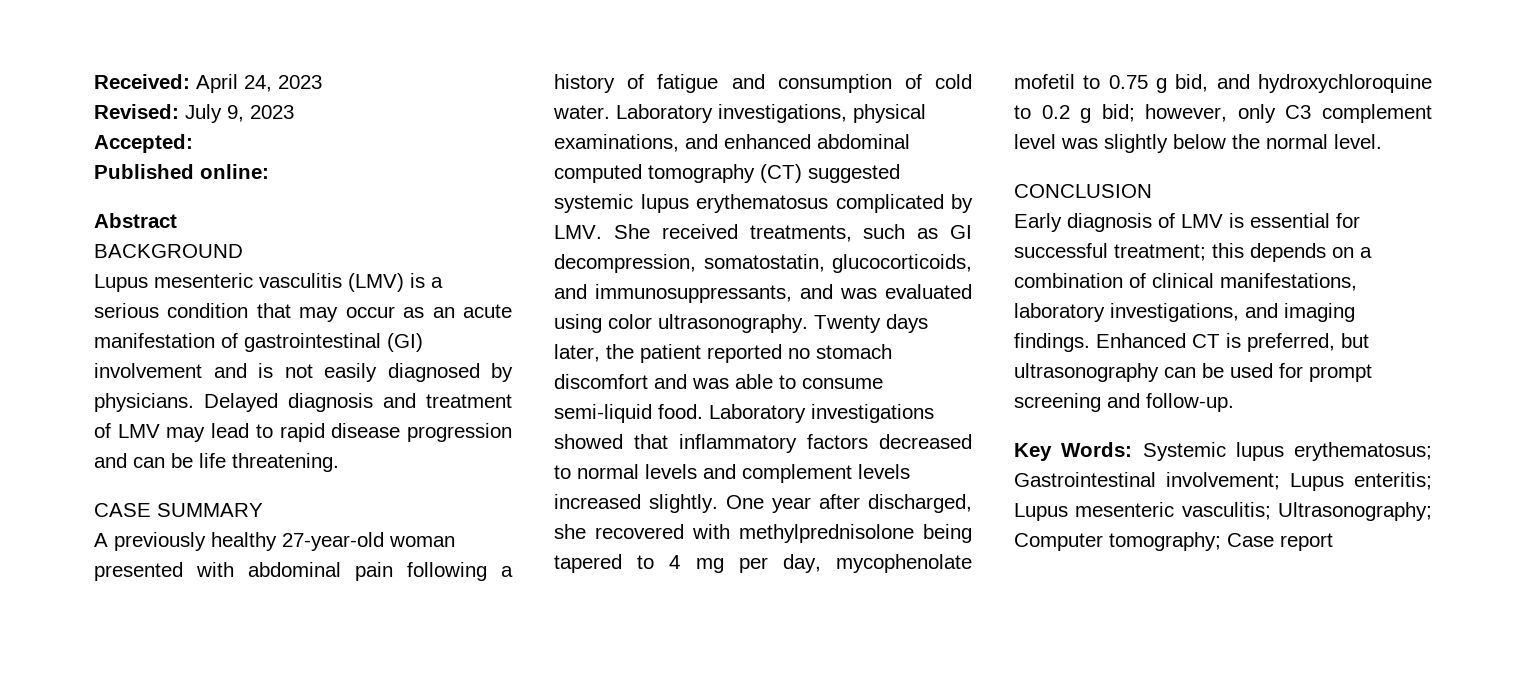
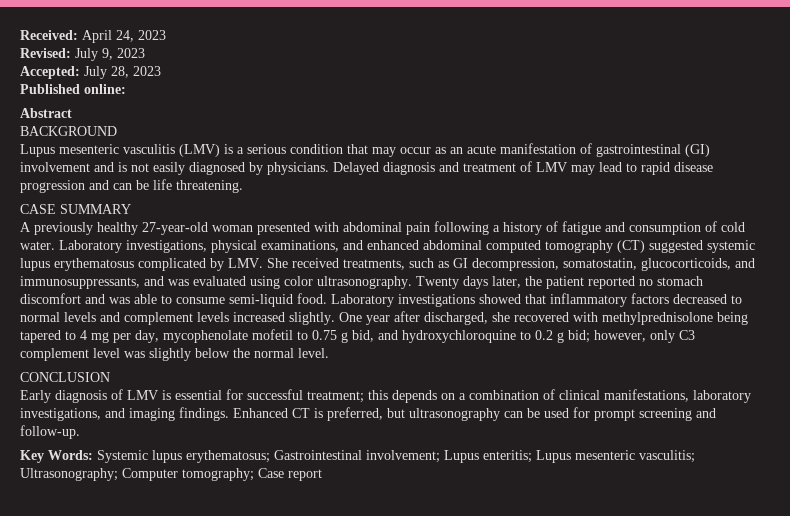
(193, 143) none -> [84,66,161,79] July 28, 2023

